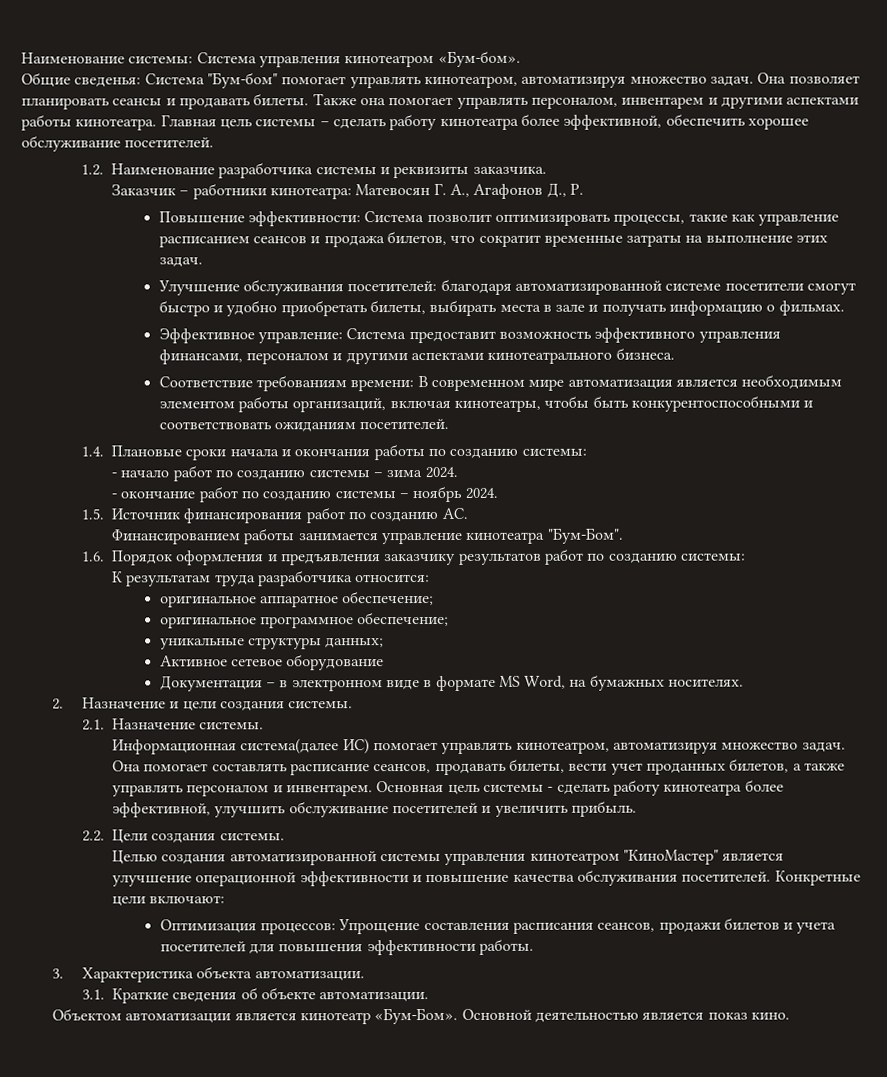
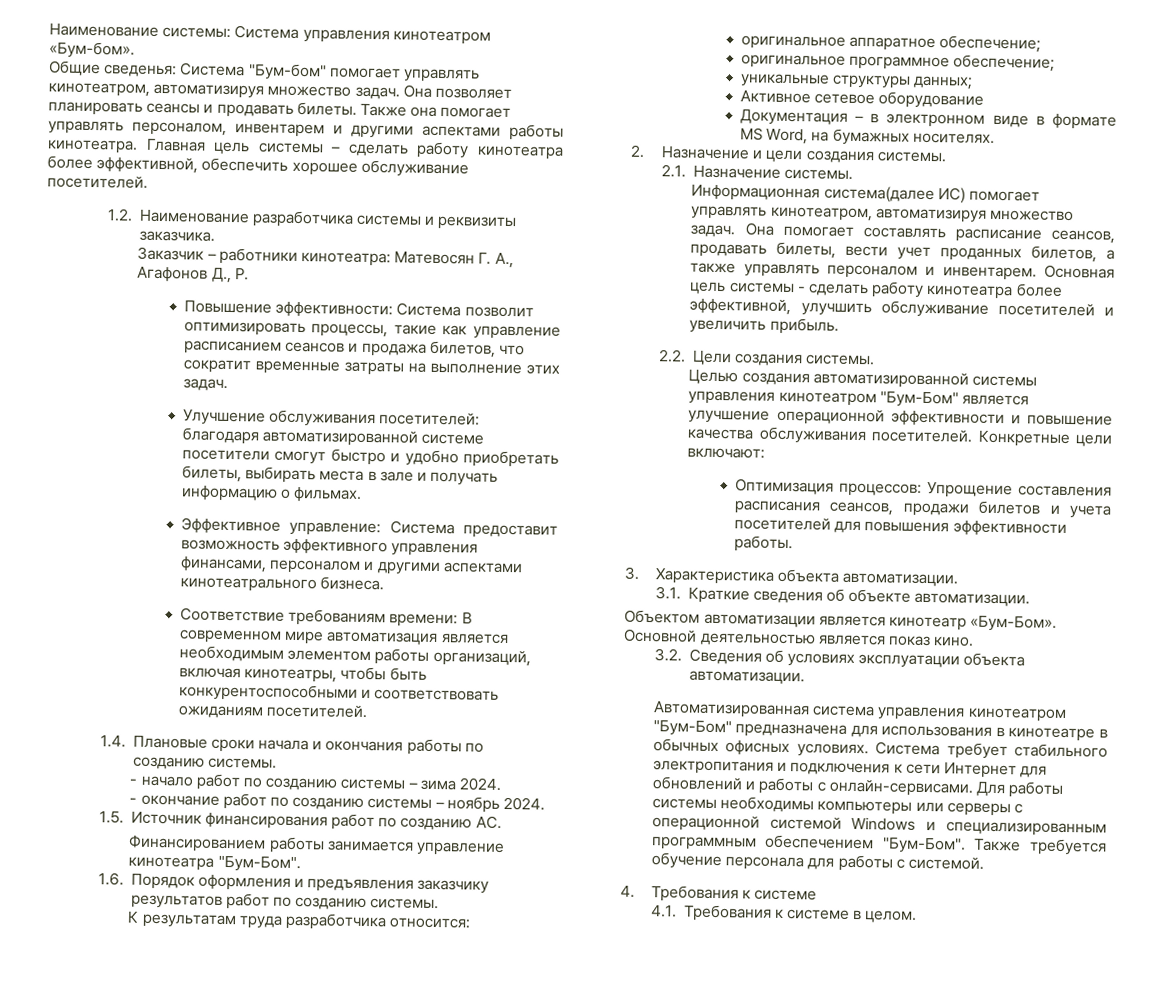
[521,447,587,456] системы: -> [207,757,277,769] системы.
[680,552,746,561] системы: -> [370,898,440,910] системы.
[622,849,719,865] "КиноМастер" -> [879,391,959,408] "Бум-Бом"
(790, 1016) none -> [653,648,1026,669] [688,670,805,685] [652,701,1067,723] [652,720,1108,742] [652,738,1108,760] [652,760,1048,779] [651,776,1065,798] [651,796,1023,817] [651,815,1107,837] [651,834,1107,856] [650,852,984,872] [620,885,818,903] [650,904,918,923] // 3.2. Сведения об условиях эксплуатации объекта автоматизации. // Автоматизированная система управления кинотеатром "Бум-Бом" предназначена для использования в кинотеатре в обычных офисных условиях. Система требует стабильного электропитания и подключения к сети Интернет для обновлений и работы с онлайн-сервисами. Для работы системы необходимы компьютеры или серверы с операционной системой Windows и специализированным программным обеспечением "Бум-Бом". Также требуется обучение персонала для работы с системой. // 4. Требования к системе // 4.1. Требования к системе в целом.

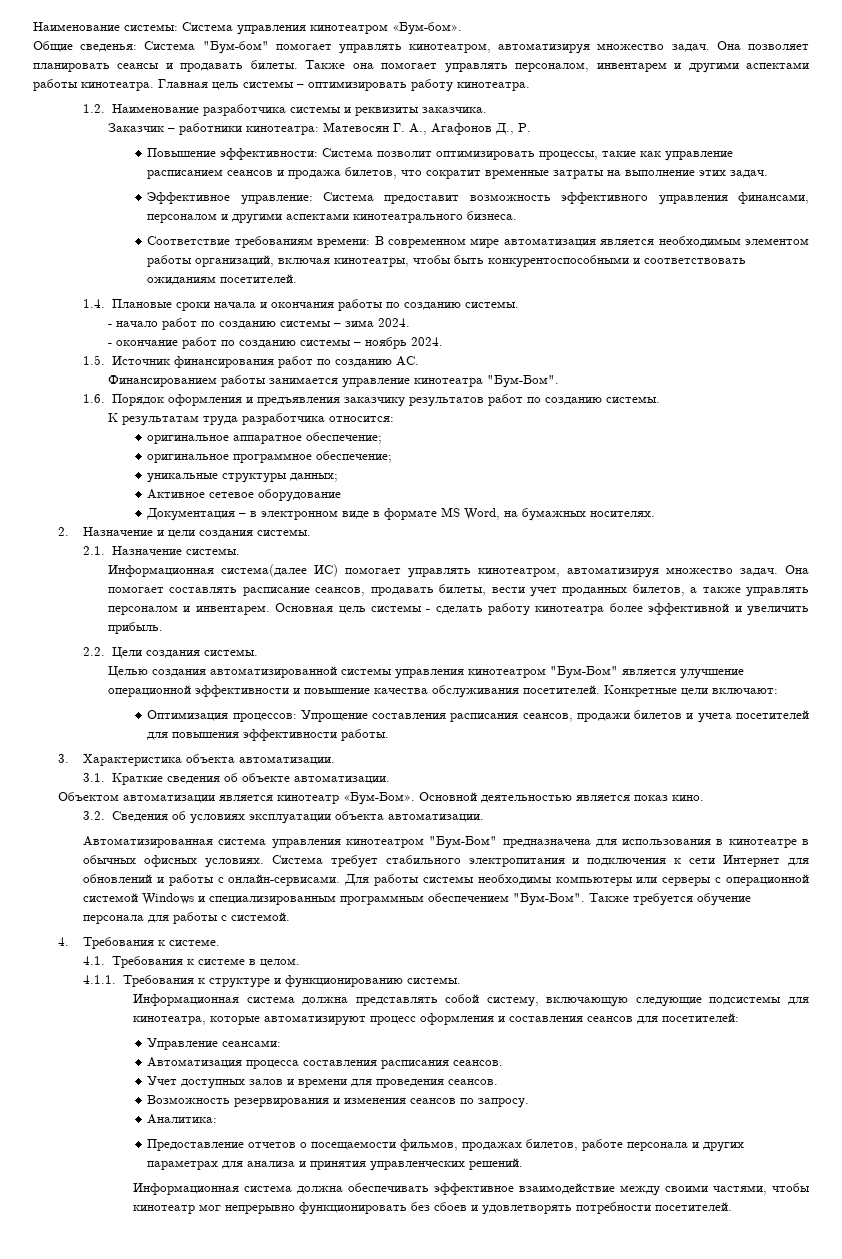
[347,141,564,160] [47,155,469,178] [47,175,148,189] сделать работу кинотеатра более эффективной, обеспечить хорошее обслуживание посетителей. -> [308,79,530,92] оптимизировать работу кинотеатра.
[182,409,481,428] [181,427,485,447] [181,448,560,468] [181,465,499,486] [180,485,363,502] // Улучшение обслуживания посетителей: благодаря автоматизированной системе посетители смогут быстро и удобно приобретать билеты, выбирать места в зале и получать информацию о фильмах. -> (769, 174) none
[689,298,1095,318] эффективной, улучшить обслуживание посетителей -> [648,603,730,615] эффективной
[754,889,818,901] системе -> [169,939,221,946] системе.
(918, 916) none -> [83,975,461,988] [133,994,810,1007] [133,1013,740,1026] [147,1038,282,1050] [147,1057,504,1069] [147,1076,499,1089] [147,1095,530,1108] [147,1114,218,1124] [147,1139,745,1152] [147,1158,524,1171] [133,1183,811,1196] [133,1202,733,1215] // 4.1.1. Требования к структуре и функционированию системы. // Информационная система должна представлять собой систему, включающую следующие подсистемы для кинотеатра, которые автоматизируют процесс оформления и составления сеансов для посетителей: // Управление сеансами: // Автоматизация процесса составления расписания сеансов. // Учет доступных залов и времени для проведения сеансов. // Возможность резервирования и изменения сеансов по запросу. // Аналитика: // Предоставление отчетов о посещаемости фильмов, продажах билетов, работе персонала и других параметрах для анализа и принятия управленческих решений. // Информационная система должна обеспечивать эффективное взаимодействие между своими частями, чтобы кинотеатр мог непрерывно функционировать без сбоев и удовлетворять потребности посетителей.

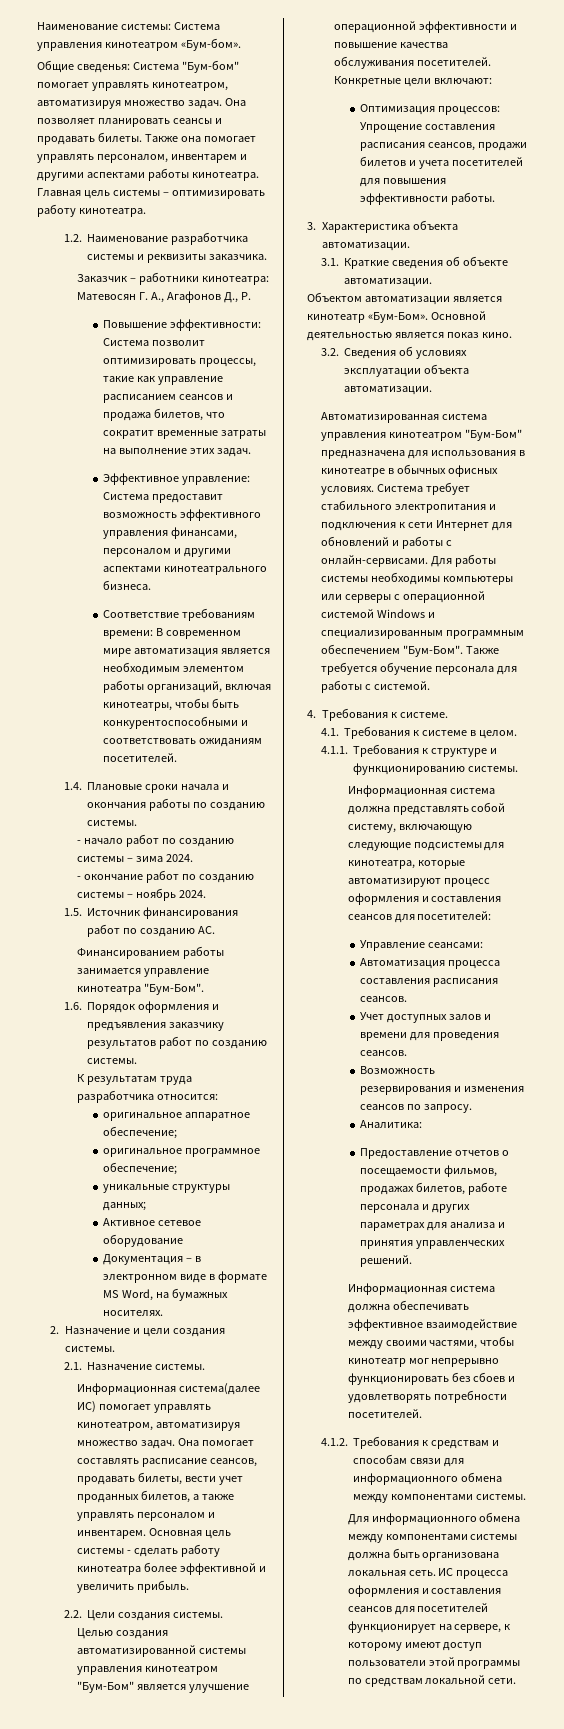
(733, 1206) none -> [320,1436,500,1449] [353,1454,465,1467] [353,1472,503,1485] [353,1494,527,1503] [347,1512,521,1525] [347,1534,518,1543] [347,1548,500,1561] [347,1568,509,1579] [347,1585,502,1597] [347,1603,489,1615] [347,1621,511,1633] [347,1642,483,1651] [347,1657,521,1669] [347,1675,517,1687] // 4.1.2. Требования к средствам и способам связи для информационного обмена между компонентами системы. // Для информационного обмена между компонентами системы должна быть организована локальная сеть. ИС процесса оформления и составления сеансов для посетителей функционирует на сервере, к которому имеют доступ пользователи этой программы по средствам локальной сети.

